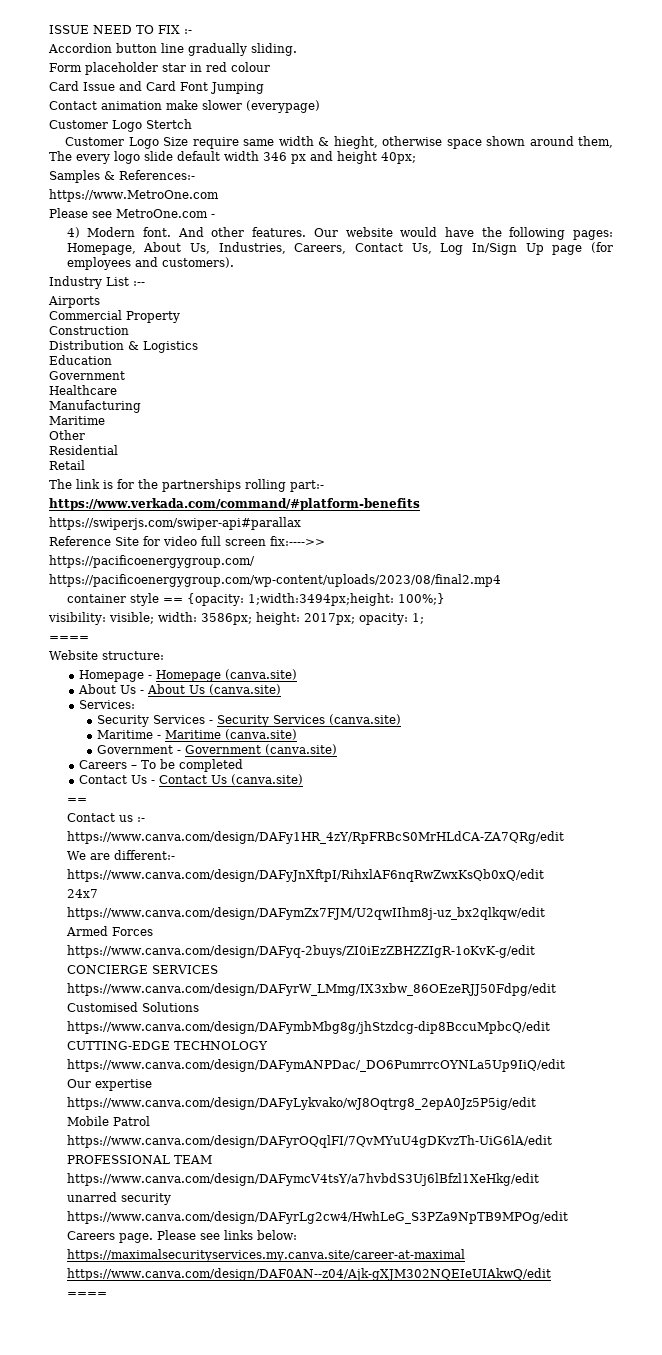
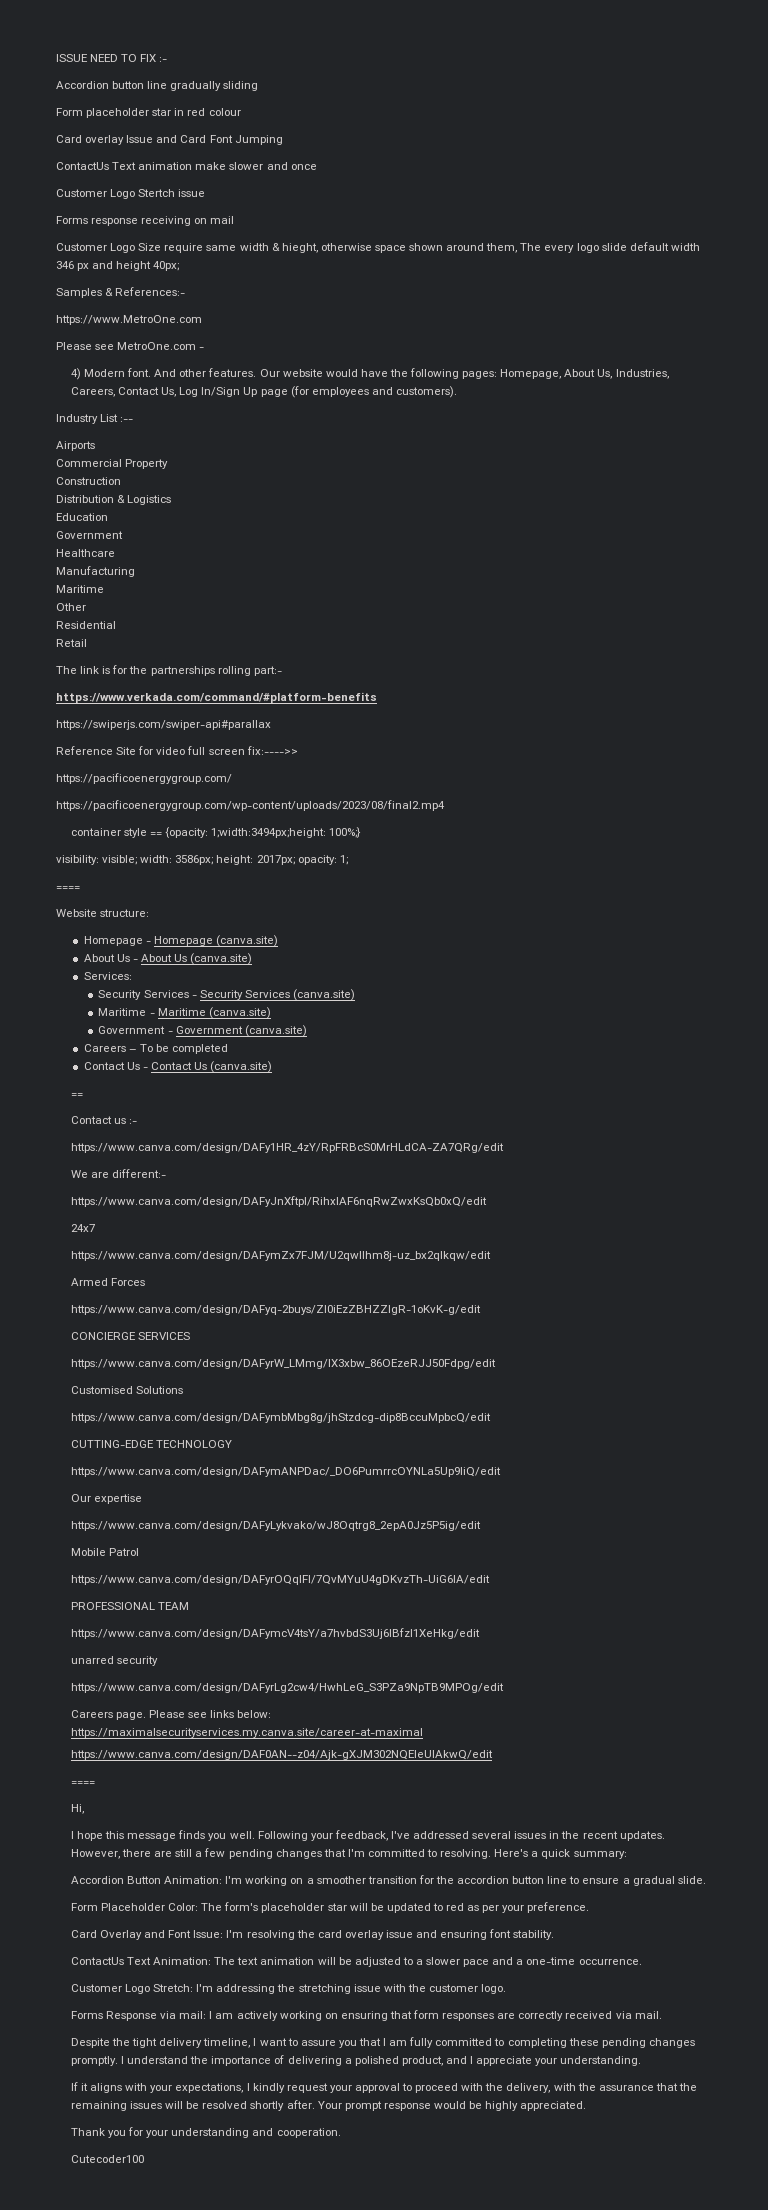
[251,43,297,56] sliding. -> [223,81,259,91] sliding
(79, 86) none -> [85,135,125,145] overlay
[49,101,97,110] Contact -> [56,162,137,170] ContactUs Text
[246,100,320,113] (everypage) -> [266,162,317,170] and once
(192, 124) none -> [178,189,206,197] [56,216,235,226] issue // Forms response receiving on mail
(107, 1294) none -> [70,1804,84,1814] [70,1830,665,1841] [70,1848,627,1859] [70,1875,706,1886] [70,1902,590,1913] [70,1929,555,1940] [70,1957,642,1967] [70,1984,507,1994] [70,2010,662,2021] [70,2037,695,2048] [70,2055,642,2066] [70,2082,697,2093] [70,2100,587,2111] [70,2127,341,2138] [70,2155,144,2163] // Hi, // I hope this message finds you well. Following your feedback, I've addressed several issues in the recent updates. However, there are still a few pending changes that I'm committed to resolving. Here's a quick summary: // Accordion Button Animation: I'm working on a smoother transition for the accordion button line to ensure a gradual slide. // Form Placeholder Color: The form's placeholder star will be updated to red as per your preference. // Card Overlay and Font Issue: I'm resolving the card overlay issue and ensuring font stability. // ContactUs Text Animation: The text animation will be adjusted to a slower pace and a one-time occurrence. // Customer Logo Stretch: I'm addressing the stretching issue with the customer logo. // Forms Response via mail: I am actively working on ensuring that form responses are correctly received via mail. // Despite the tight delivery timeline, I want to assure you that I am fully committed to completing these pending changes promptly. I understand the importance of delivering a polished product, and I appreciate your understanding. // If it aligns with your expectations, I kindly request your approval to proceed with the delivery, with the assurance that the remaining issues will be resolved shortly after. Your prompt response would be highly appreciated. // Thank you for your understanding and cooperation. // Cutecoder100

